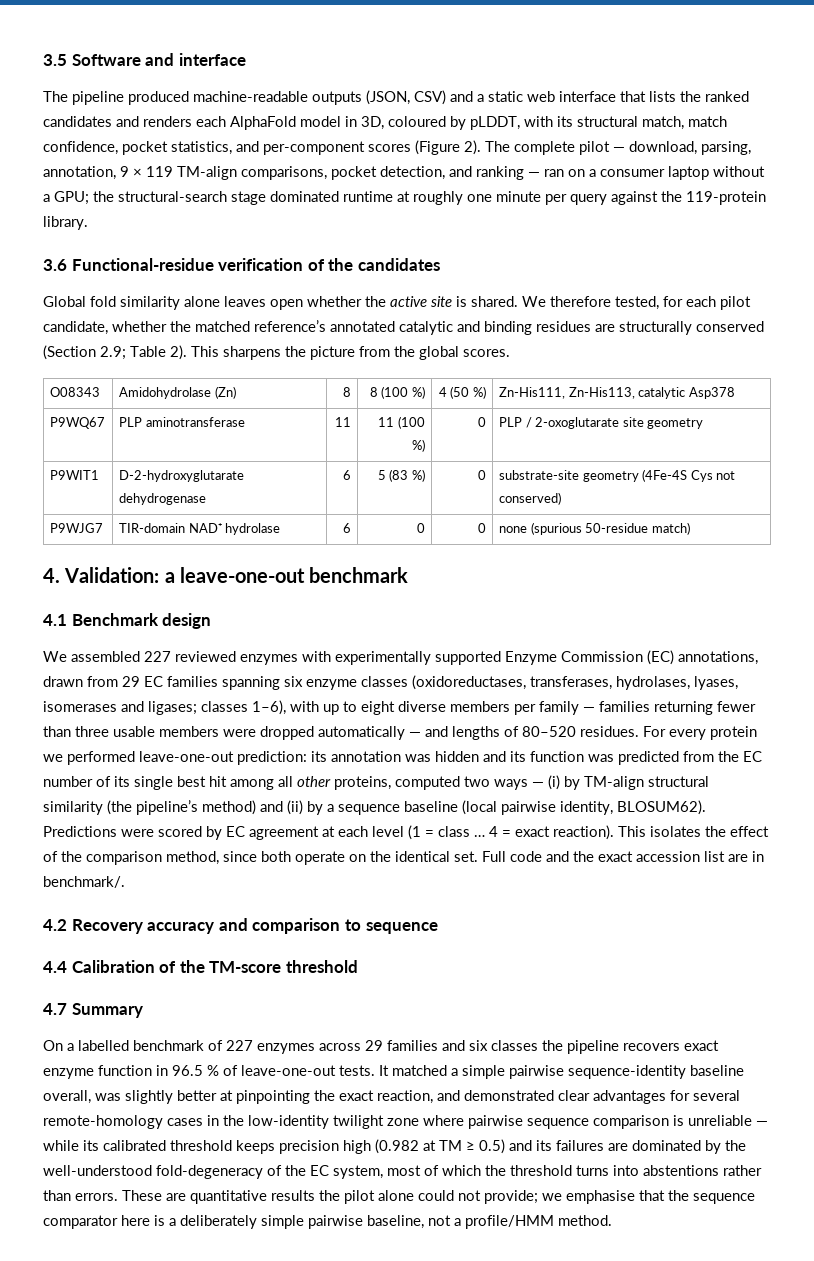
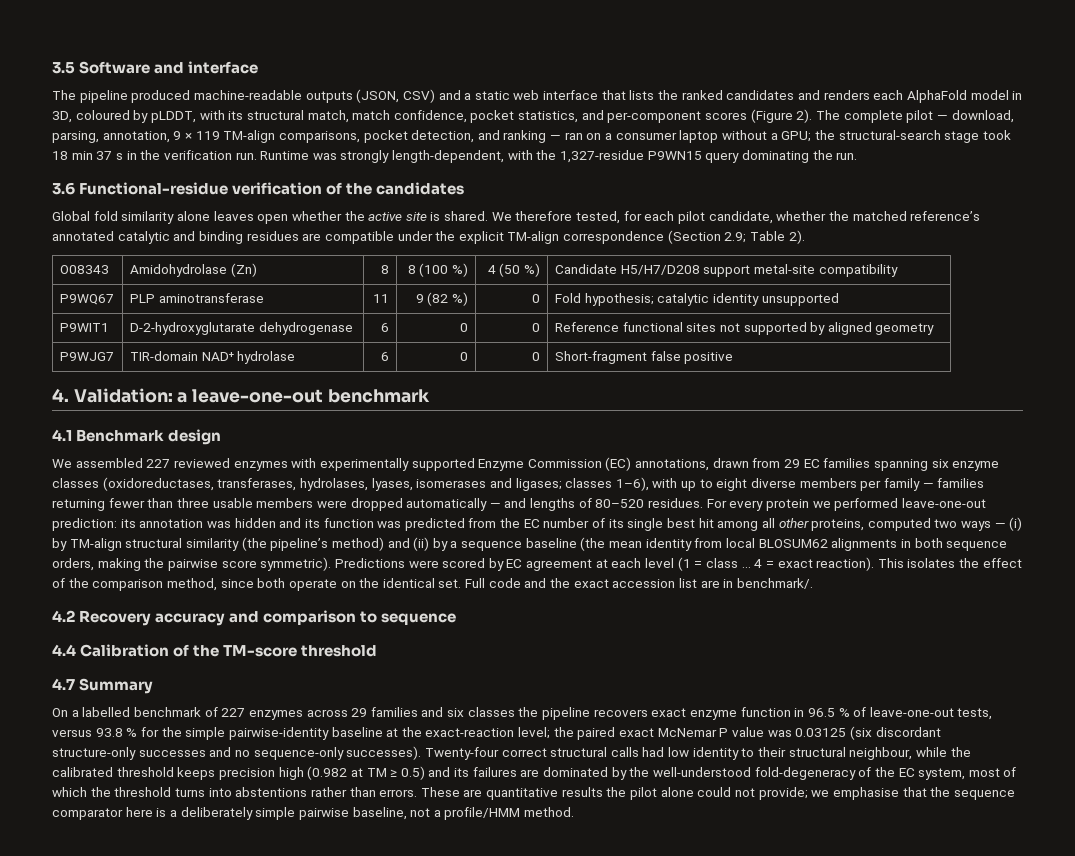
[270,191,766,205] [43,216,88,230] dominated runtime at roughly one minute per query against the 119-protein library. -> [982,130,1011,140] [52,150,858,163] took 18 min 37 s in the verification run. Runtime was strongly length-dependent, with the 1,327-residue P9WN15 query dominating the run.
[619,321,764,335] [43,345,510,360] structurally conserved (Section 2.9; Table 2). This sharpens the picture from the global scores. -> [324,230,805,244] compatible under the explicit TM-align correspondence (Section 2.9; Table 2).
[498,387,735,399] Zn-His111, Zn-His113, catalytic Asp378 -> [554,264,898,277] Candidate H5/H7/D208 support metal-site compatibility
[378,416,426,429] [412,439,426,452] [478,417,487,427] [498,417,704,429] 11 (100 %) | 0 | PLP / 2-oxoglutarate site geometry -> [415,292,469,306] [532,294,541,303] [554,293,839,306] 9 (82 %) | 0 | Fold hypothesis; catalytic identity unsupported
[377,469,426,482] [478,470,487,480] [498,469,736,482] [498,492,561,505] 5 (83 %) | 0 | substrate-site geometry (4Fe-4S Cys not conserved) -> [460,323,469,332] [532,323,541,332] [554,322,935,335] 0 | 0 | Reference functional sites not supported by aligned geometry
[498,522,690,535] none (spurious 50-residue match) -> [554,351,734,364] Short-fragment false positive
[462,800,706,815] (local pairwise identity, BLOSUM62). -> [580,537,1008,551] [52,557,332,571] (the mean identity from local BLOSUM62 alignments in both sequence orders, making the pairwise score symmetric).
[339,1065,744,1079] [43,1090,740,1104] [43,1115,768,1129] [43,1140,99,1151] tests. It matched a simple pairwise sequence-identity baseline overall, was slightly better at pinpointing the exact reaction, and demonstrated clear advantages for several remote-homology cases in the low-identity twilight zone where pairwise sequence comparison is unreliable — while its -> [957,708,993,720] [52,726,941,740] [52,746,971,760] tests, versus 93.8 % for the simple pairwise-identity baseline at the exact-reaction level; the paired exact McNemar P value was 0.03125 (six discordant structure-only successes and no sequence-only successes). Twenty-four correct structural calls had low identity to their structural neighbour, while the

